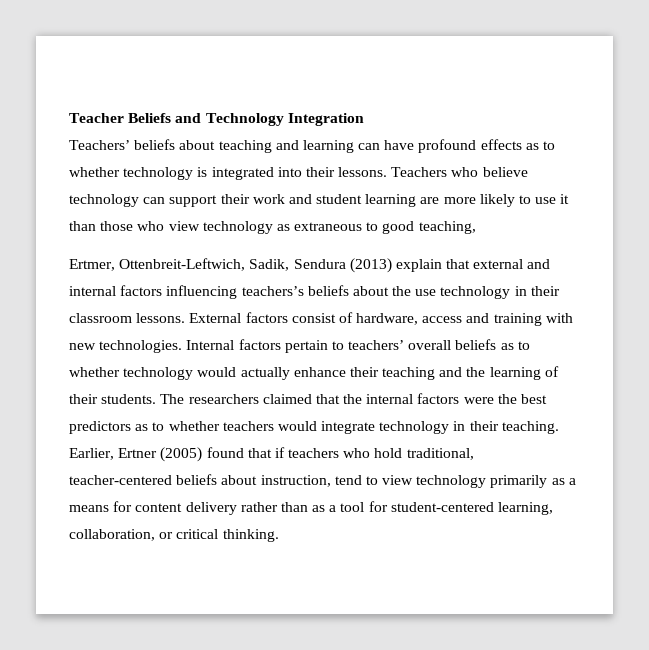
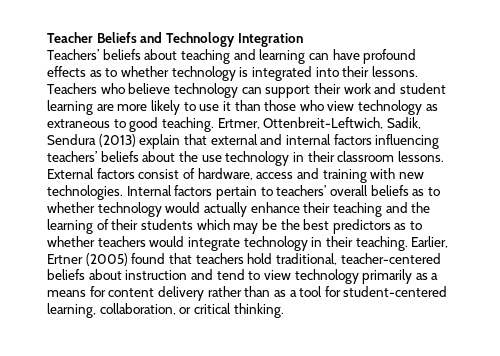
[418,221,476,234] teaching, // -> [161,117,214,132] teaching.
[241,286,304,296] teachers’s -> [47,151,97,162] teachers’
[101,393,494,404] students. The researchers claimed that the internal factors were -> [140,219,277,234] students which may be
[274,447,371,458] if teachers who -> [195,253,244,264] teachers
[260,475,331,487] instruction, -> [125,269,213,280] instruction and

